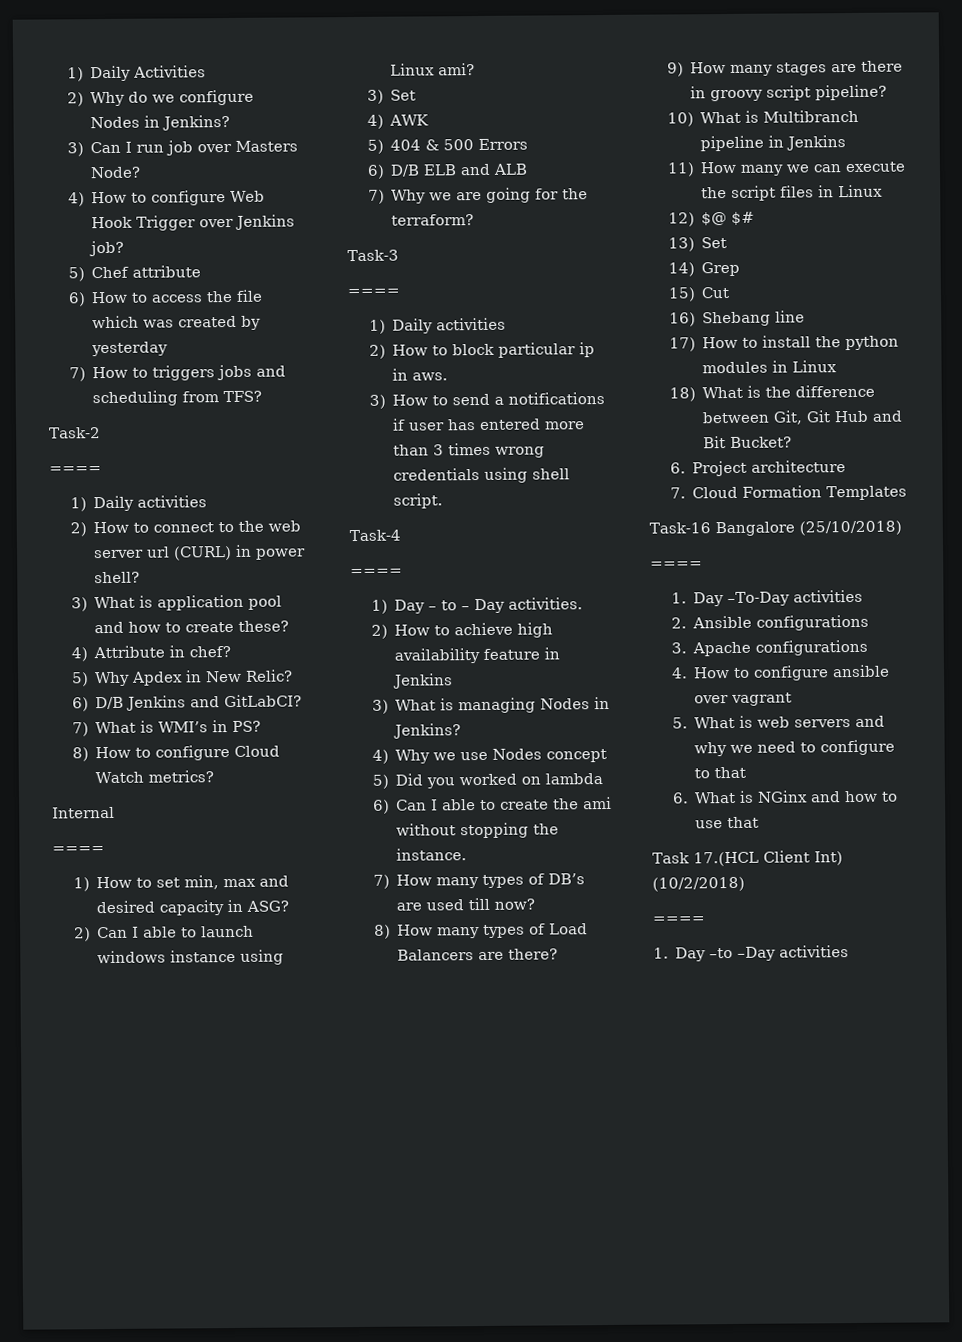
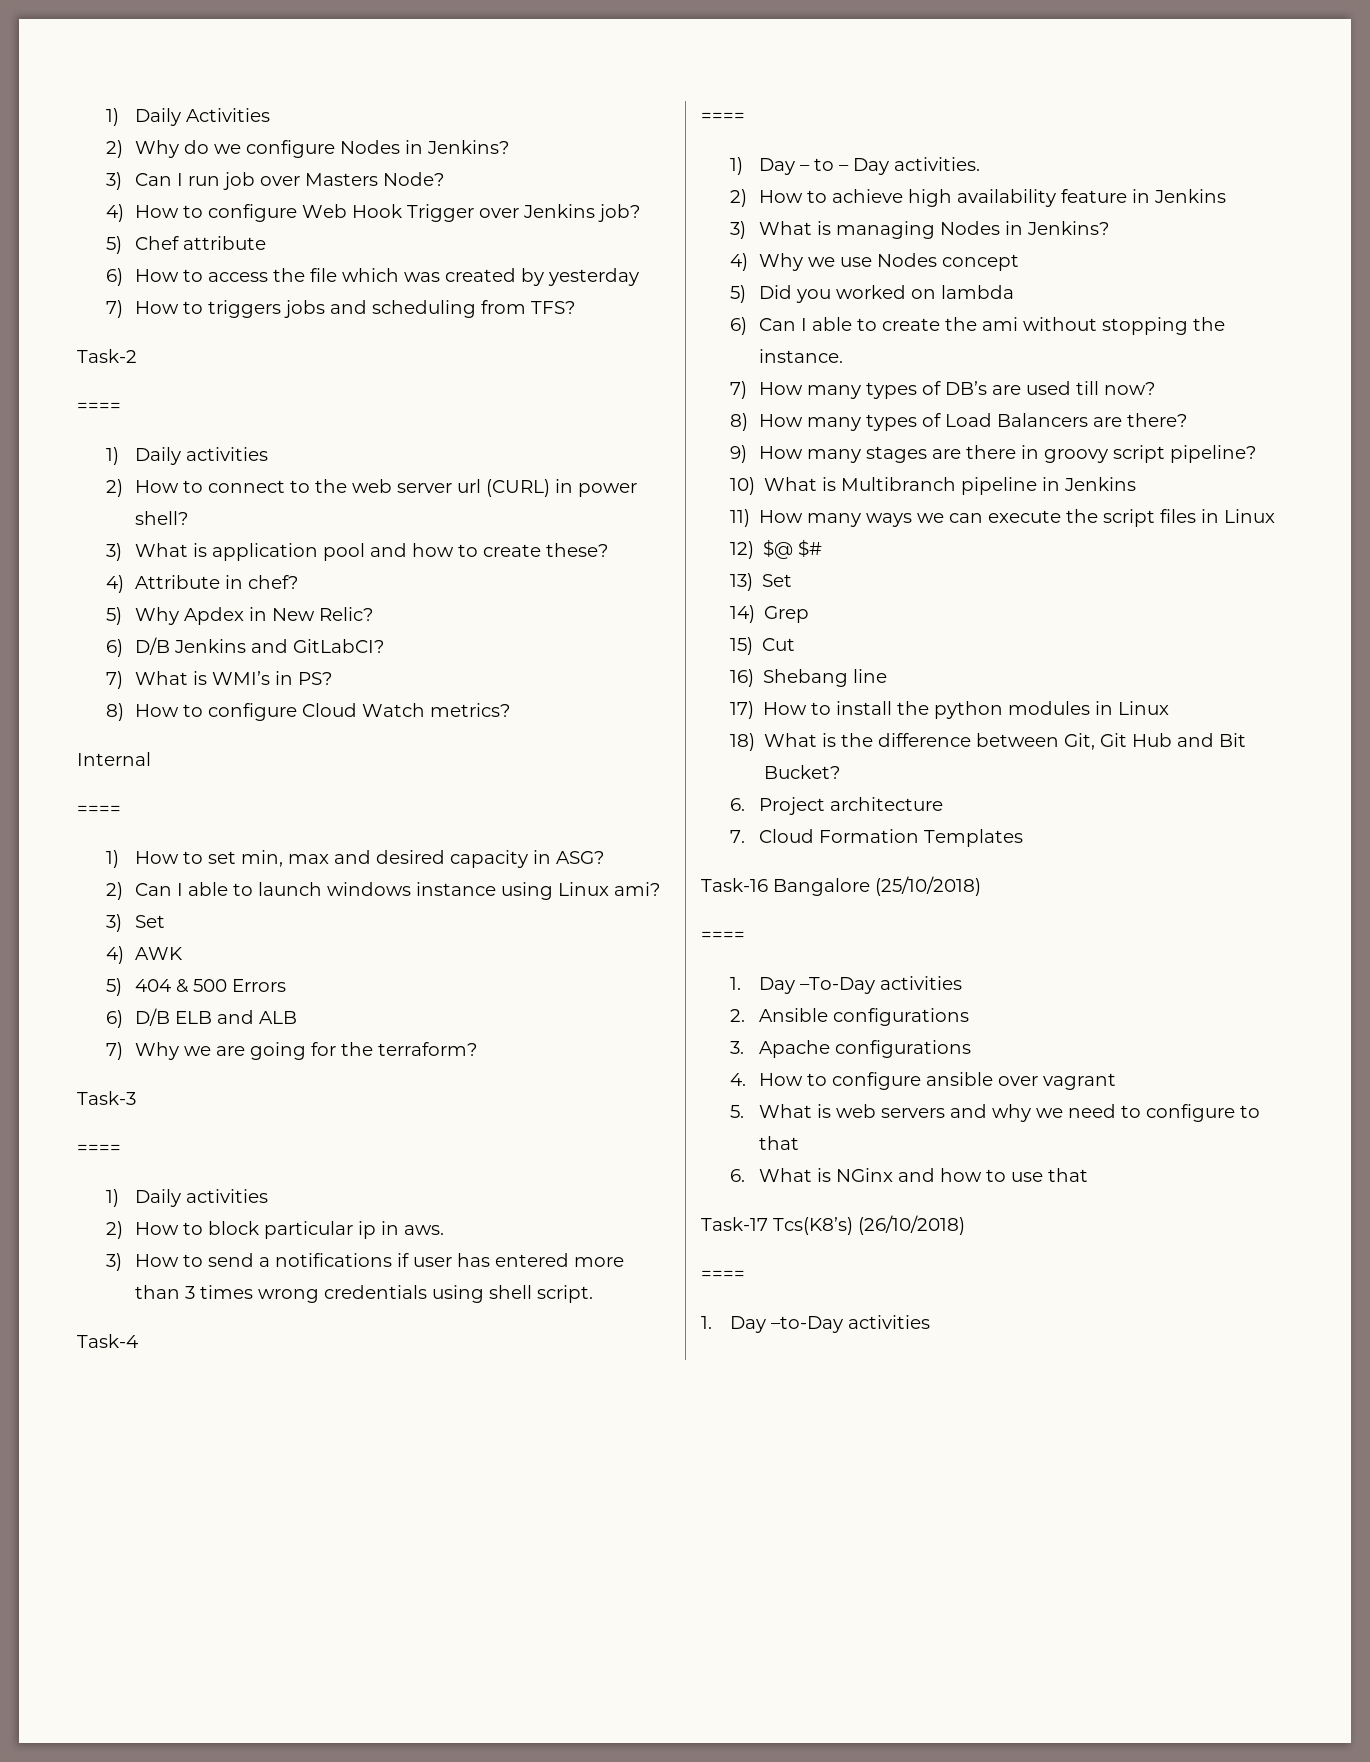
(784, 170) none -> [866,513,913,527] ways
[652,850,843,867] [652,876,745,892] [652,916,706,924] [653,946,777,962] Task 17.(HCL Client Int) (10/2/2018) // ==== // 1. Day –to –Day -> [701,1215,965,1235] [701,1270,745,1280] [701,1316,843,1333] Task-17 Tcs(K8’s) (26/10/2018) // ==== // 1. Day –to-Day

